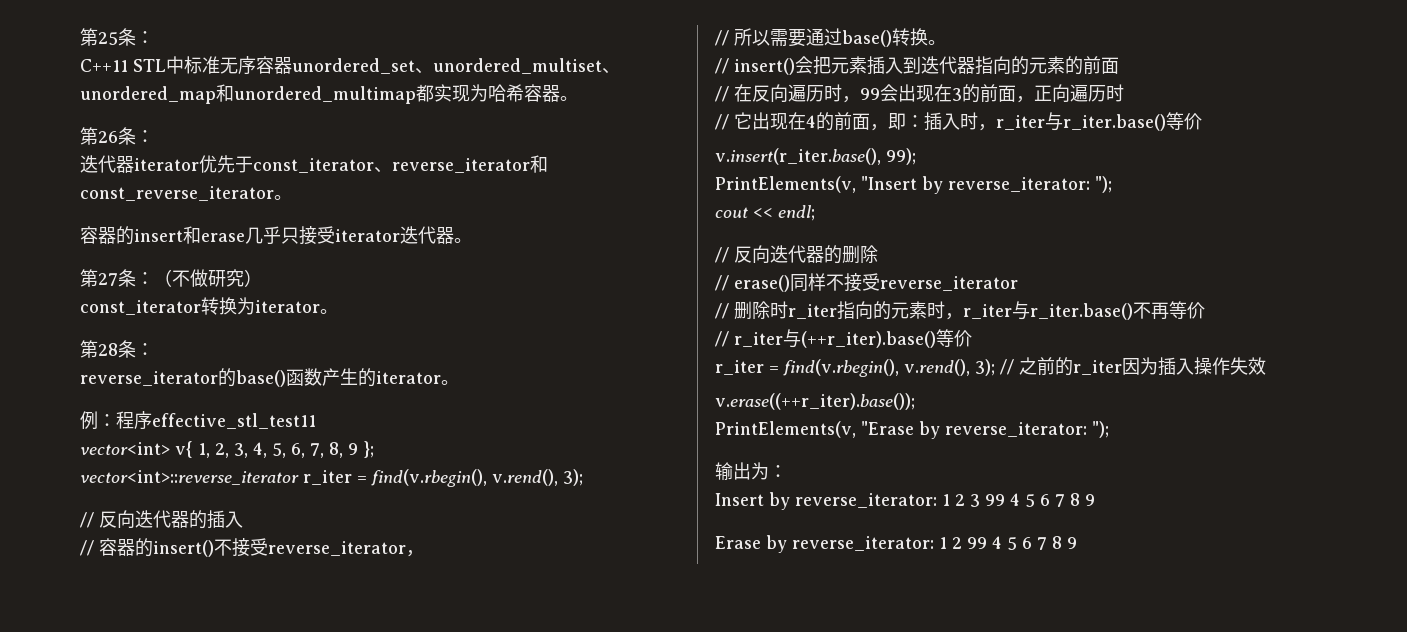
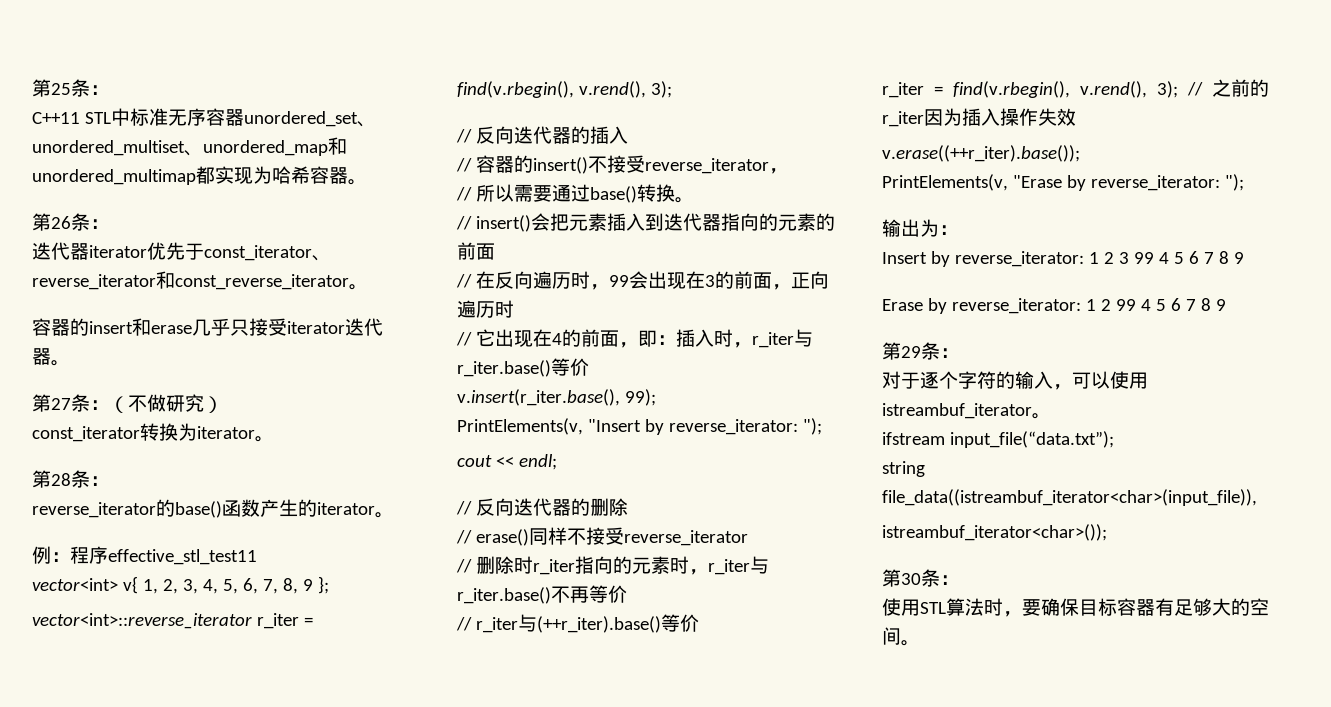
(1077, 543) none -> [882,342,959,360] [882,371,1148,390] [882,403,1051,419] [882,431,1114,448] [882,461,925,477] [882,489,1257,506] [882,524,1107,541] [882,569,959,587] [882,598,1269,617] [882,627,920,646] // 第29条： // 对于逐个字符的输入，可以使用istreambuf_iterator。 // ifstream input_file(“data.txt”); // string file_data((istreambuf_iterator<char>(input_file)), // istreambuf_iterator<char>()); // 第30条： // 使用STL算法时，要确保目标容器有足够大的空间。

